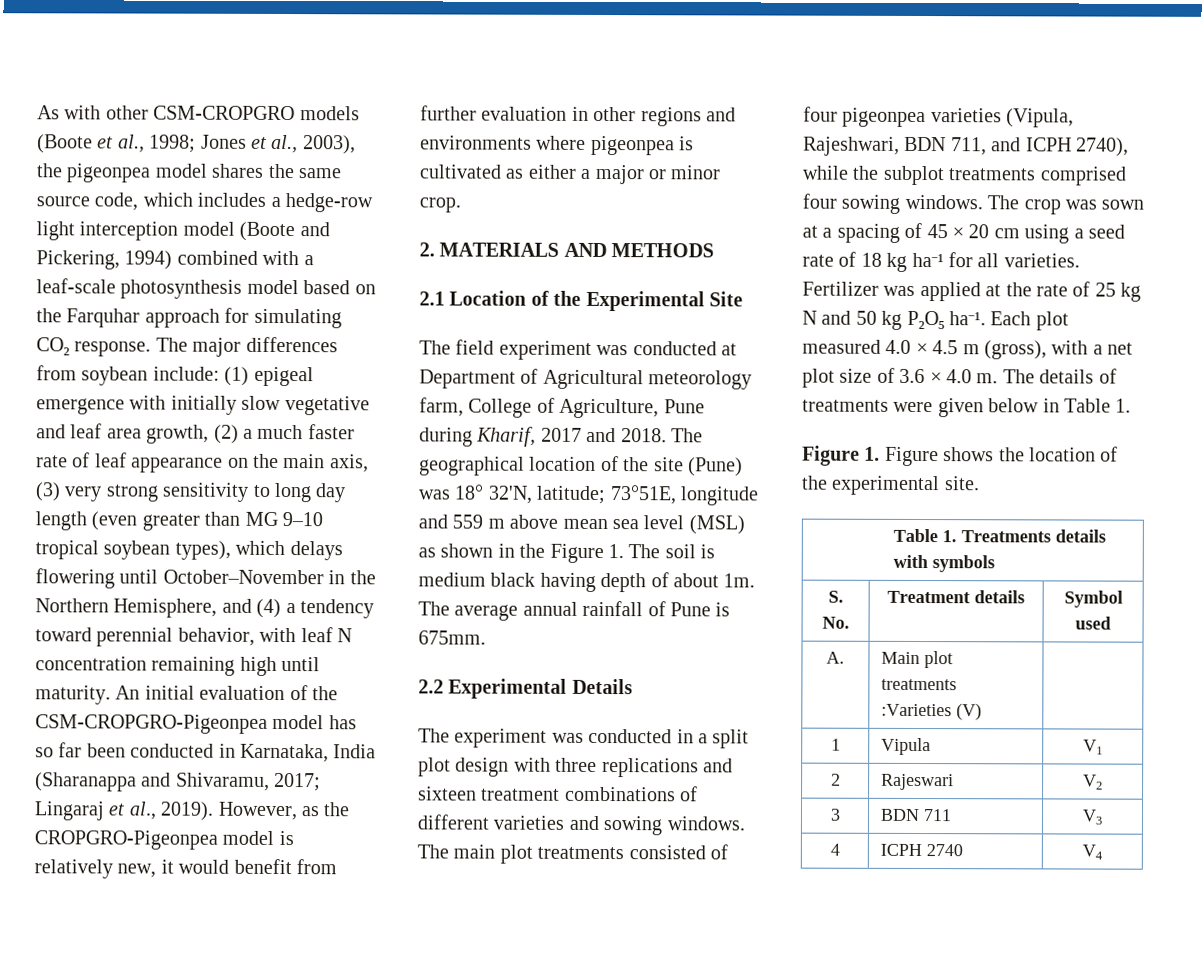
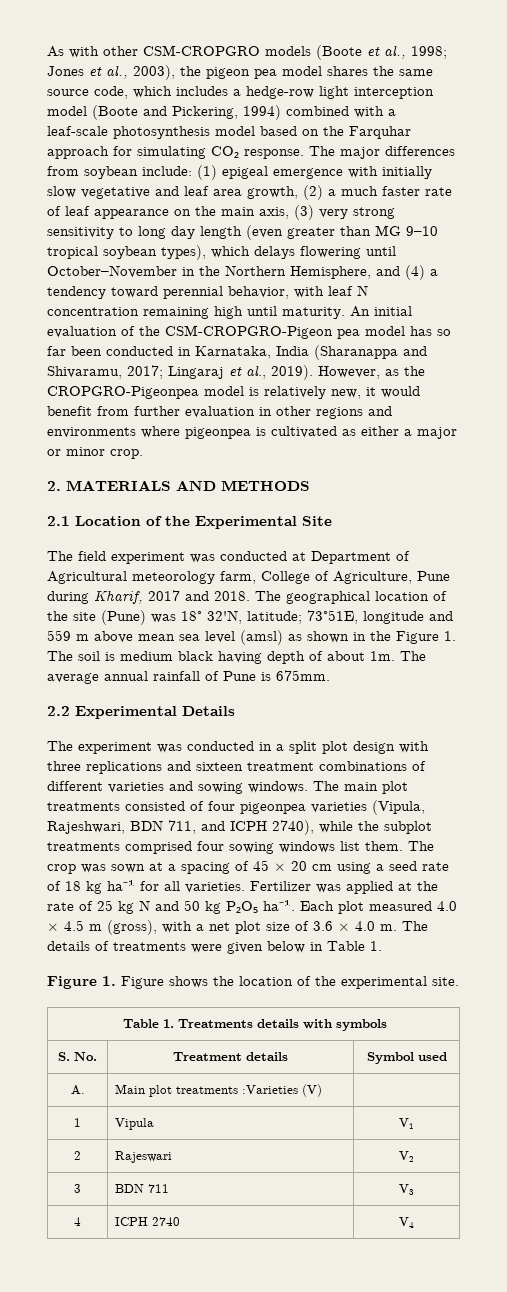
[66,163,152,183] pigeonpea -> [206,67,277,79] pigeon pea
[35,714,268,734] CSM-CROPGRO-Pigeonpea -> [165,325,360,339] CSM-CROPGRO-Pigeon pea
[688,515,745,535] (MSL) -> [240,630,283,645] (amsl)
[904,194,983,210] windows. -> [279,841,403,853] windows list them.

